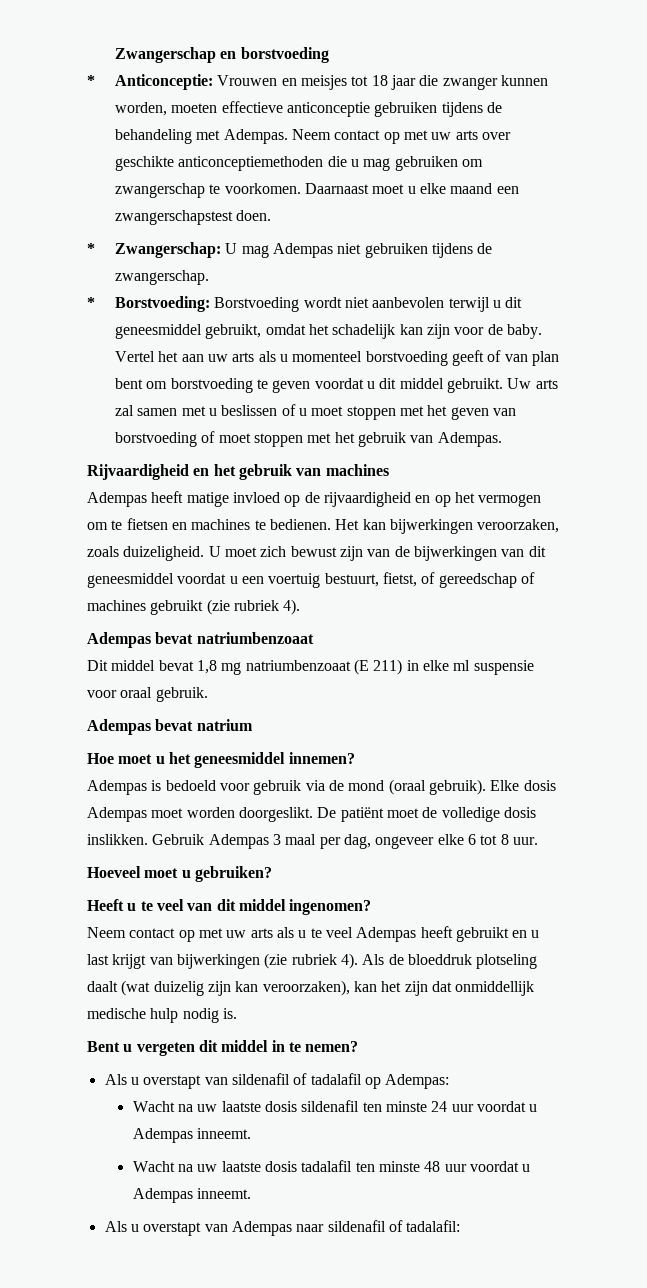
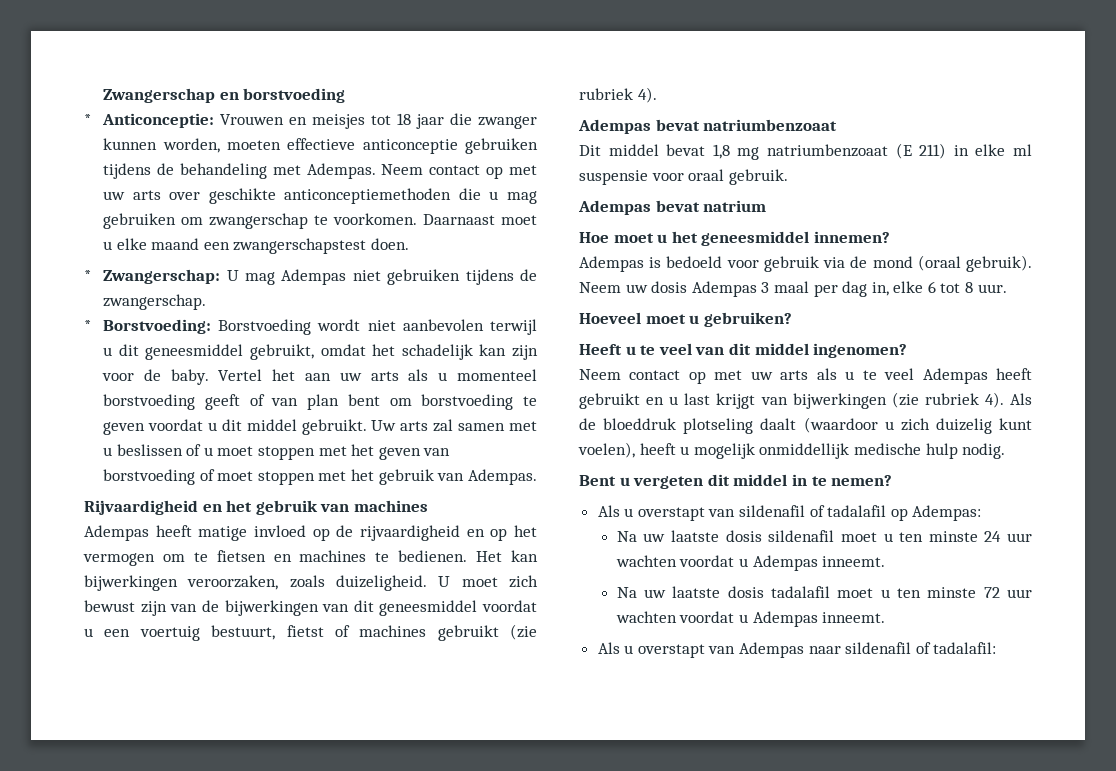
[382,572,517,588] fietst, of gereedschap -> [286,625,324,637] fietst
[490,780,556,791] [87,807,536,822] [87,834,205,845] Elke dosis Adempas moet worden doorgeslikt. De patiënt moet de volledige dosis inslikken. Gebruik -> [579,281,688,293] Neem uw dosis
[343,834,435,849] dag, ongeveer -> [842,281,889,297] dag in,
[121,980,452,996] (wat duizelig zijn kan veroorzaken), kan het zijn dat -> [803,417,1032,434] [578,442,755,459] (waardoor u zich duizelig kunt voelen), heeft u mogelijk
[182,1008,237,1023] nodig is. -> [962,443,1006,459] nodig.
[132,1101,194,1112] Wacht na -> [616,531,637,542] Na
(360, 1106) none -> [840,532,893,542] moet u
[476,1101,538,1112] [132,1128,252,1143] [132,1161,194,1172] voordat u Adempas inneemt. // Wacht na -> [615,555,886,571] [616,587,637,598] wachten voordat u Adempas inneemt. // Na
[355,1161,467,1172] ten minste 48 uur -> [837,587,1032,598] [615,611,677,623] moet u ten minste 72 uur wachten

